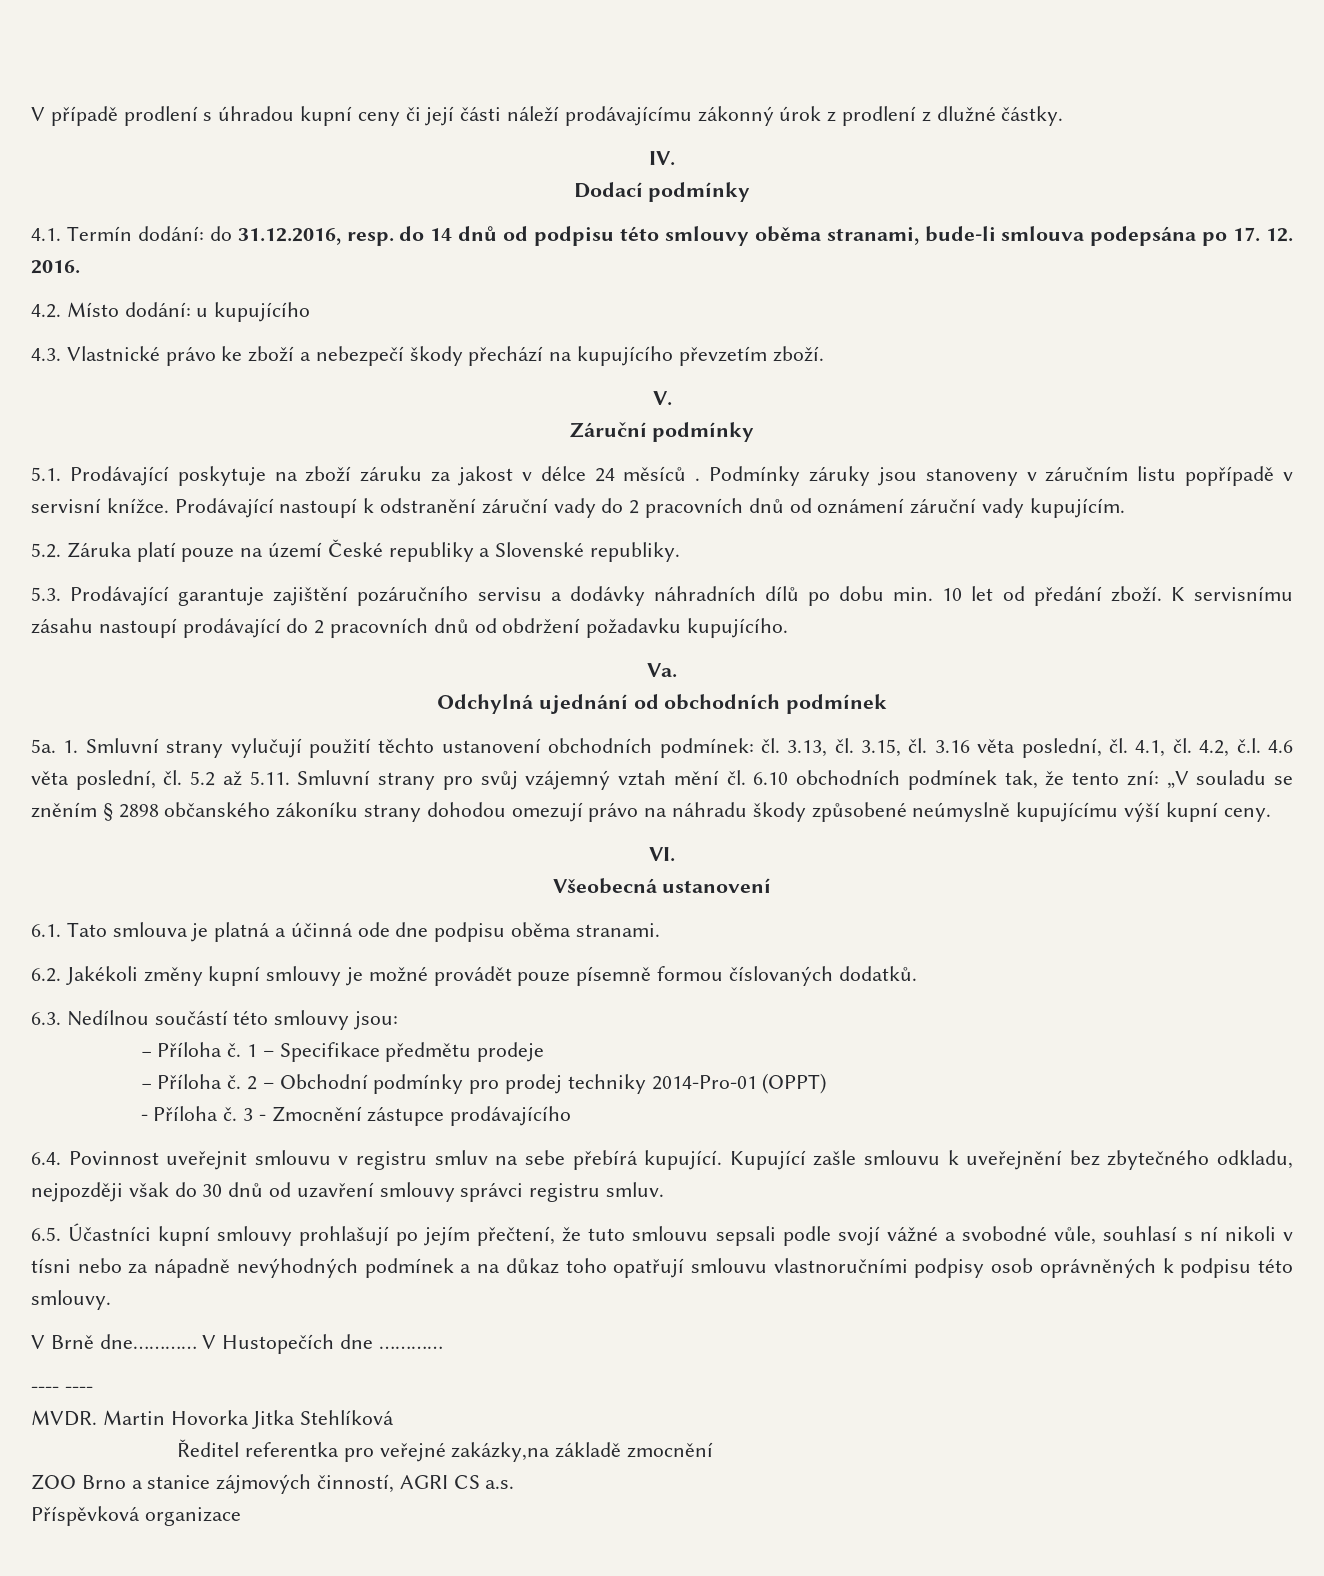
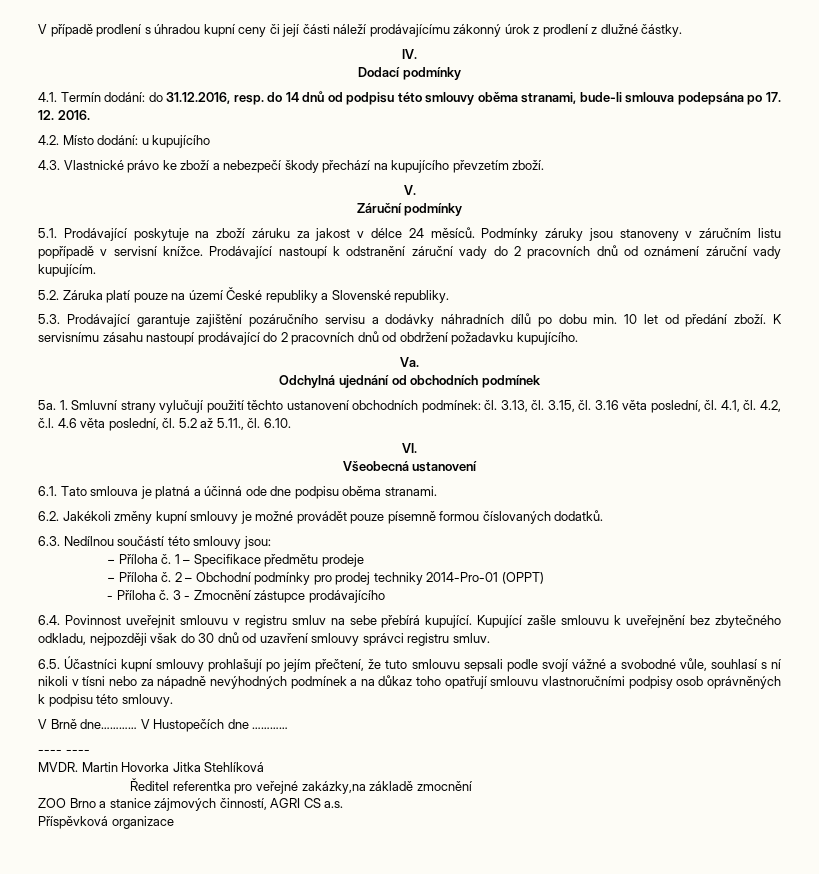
[623,466,701,481] měsíců . -> [430,227,475,238] měsíců.
[249,770,1293,790] [31,802,1271,822] 5.11. Smluvní strany pro svůj vzájemný vztah mění čl. 6.10 obchodních podmínek tak, že tento zní: „V souladu se zněním § 2898 občanského zákoníku strany dohodou omezují právo na náhradu škody způsobené neúmyslně kupujícímu výší kupní ceny. -> [216,418,291,430] 5.11., čl. 6.10.

